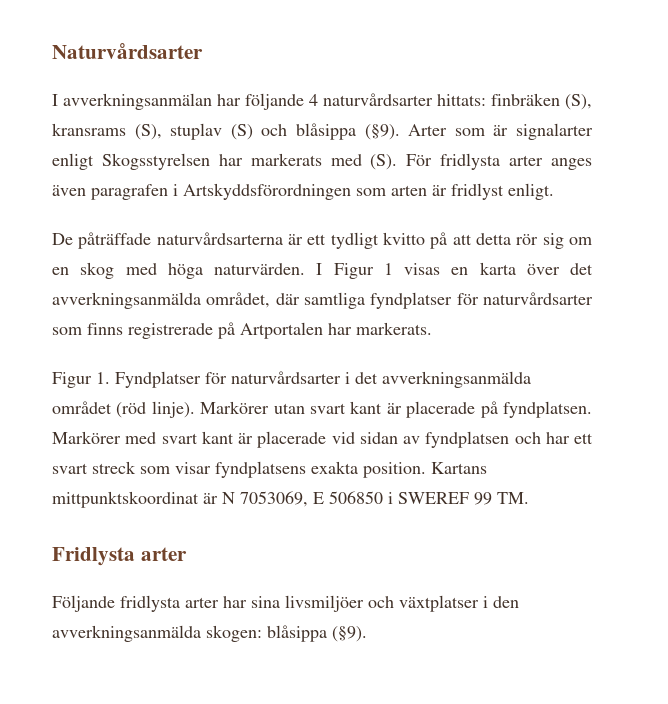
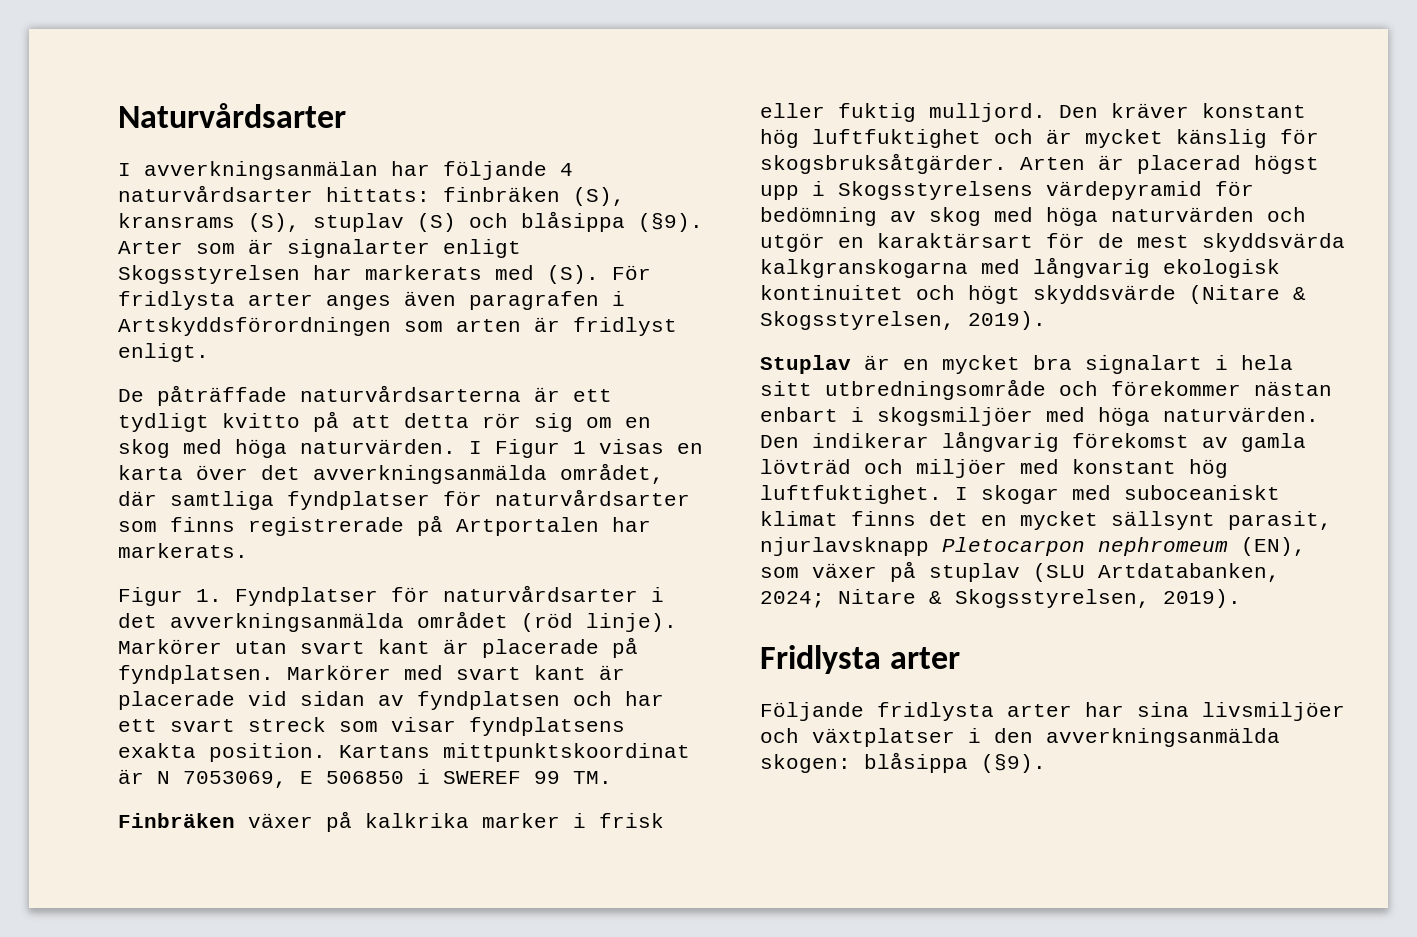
(529, 498) none -> [118,811,664,832] [760,103,1306,122] [760,129,1319,148] [760,153,1319,174] [760,181,1254,200] [760,207,1306,226] [760,233,1345,252] [760,257,1280,278] [760,285,1306,304] [760,311,1046,330] [760,355,1293,374] [760,379,1332,400] [760,407,1319,426] [760,431,1306,452] [760,459,1228,478] [760,485,1280,504] [760,511,1332,530] [760,537,1306,556] [760,561,1280,582] [760,589,1241,608] // Finbräken växer på kalkrika marker i frisk eller fuktig mulljord. Den kräver konstant hög luftfuktighet och är mycket känslig för skogsbruksåtgärder. Arten är placerad högst upp i Skogsstyrelsens värdepyramid för bedömning av skog med höga naturvärden och utgör en karaktärsart för de mest skyddsvärda kalkgranskogarna med långvarig ekologisk kontinuitet och högt skyddsvärde (Nitare & Skogsstyrelsen, 2019). // Stuplav är en mycket bra signalart i hela sitt utbredningsområde och förekommer nästan enbart i skogsmiljöer med höga naturvärden. Den indikerar långvarig förekomst av gamla lövträd och miljöer med konstant hög luftfuktighet. I skogar med suboceaniskt klimat finns det en mycket sällsynt parasit, njurlavsknapp Pletocarpon nephromeum (EN), som växer på stuplav (SLU Artdatabanken, 2024; Nitare & Skogsstyrelsen, 2019).

